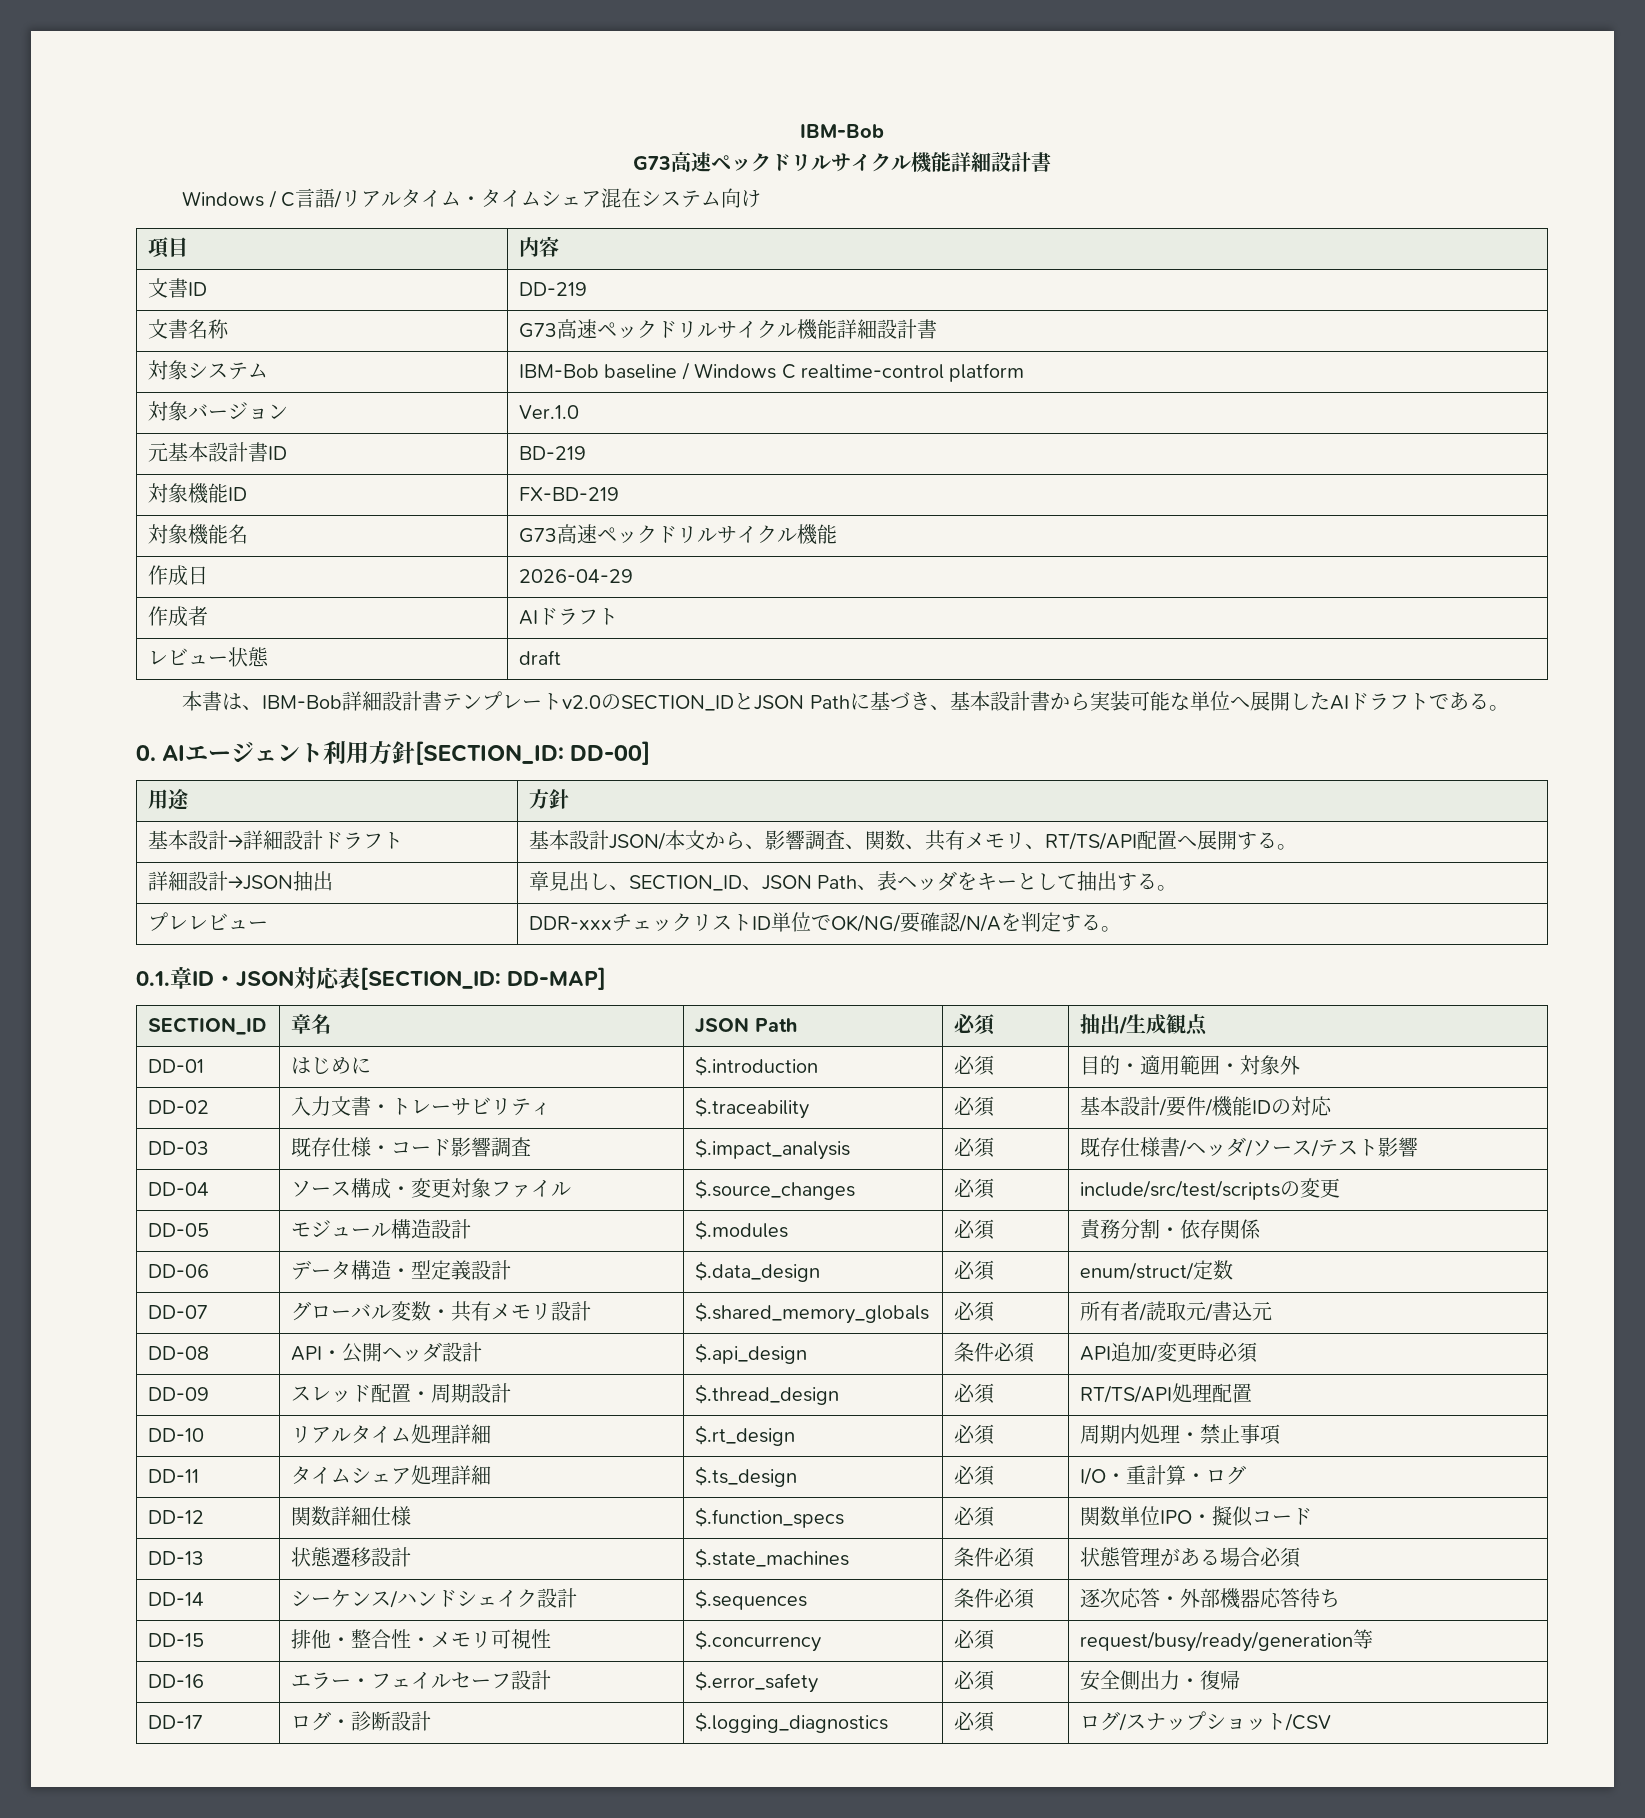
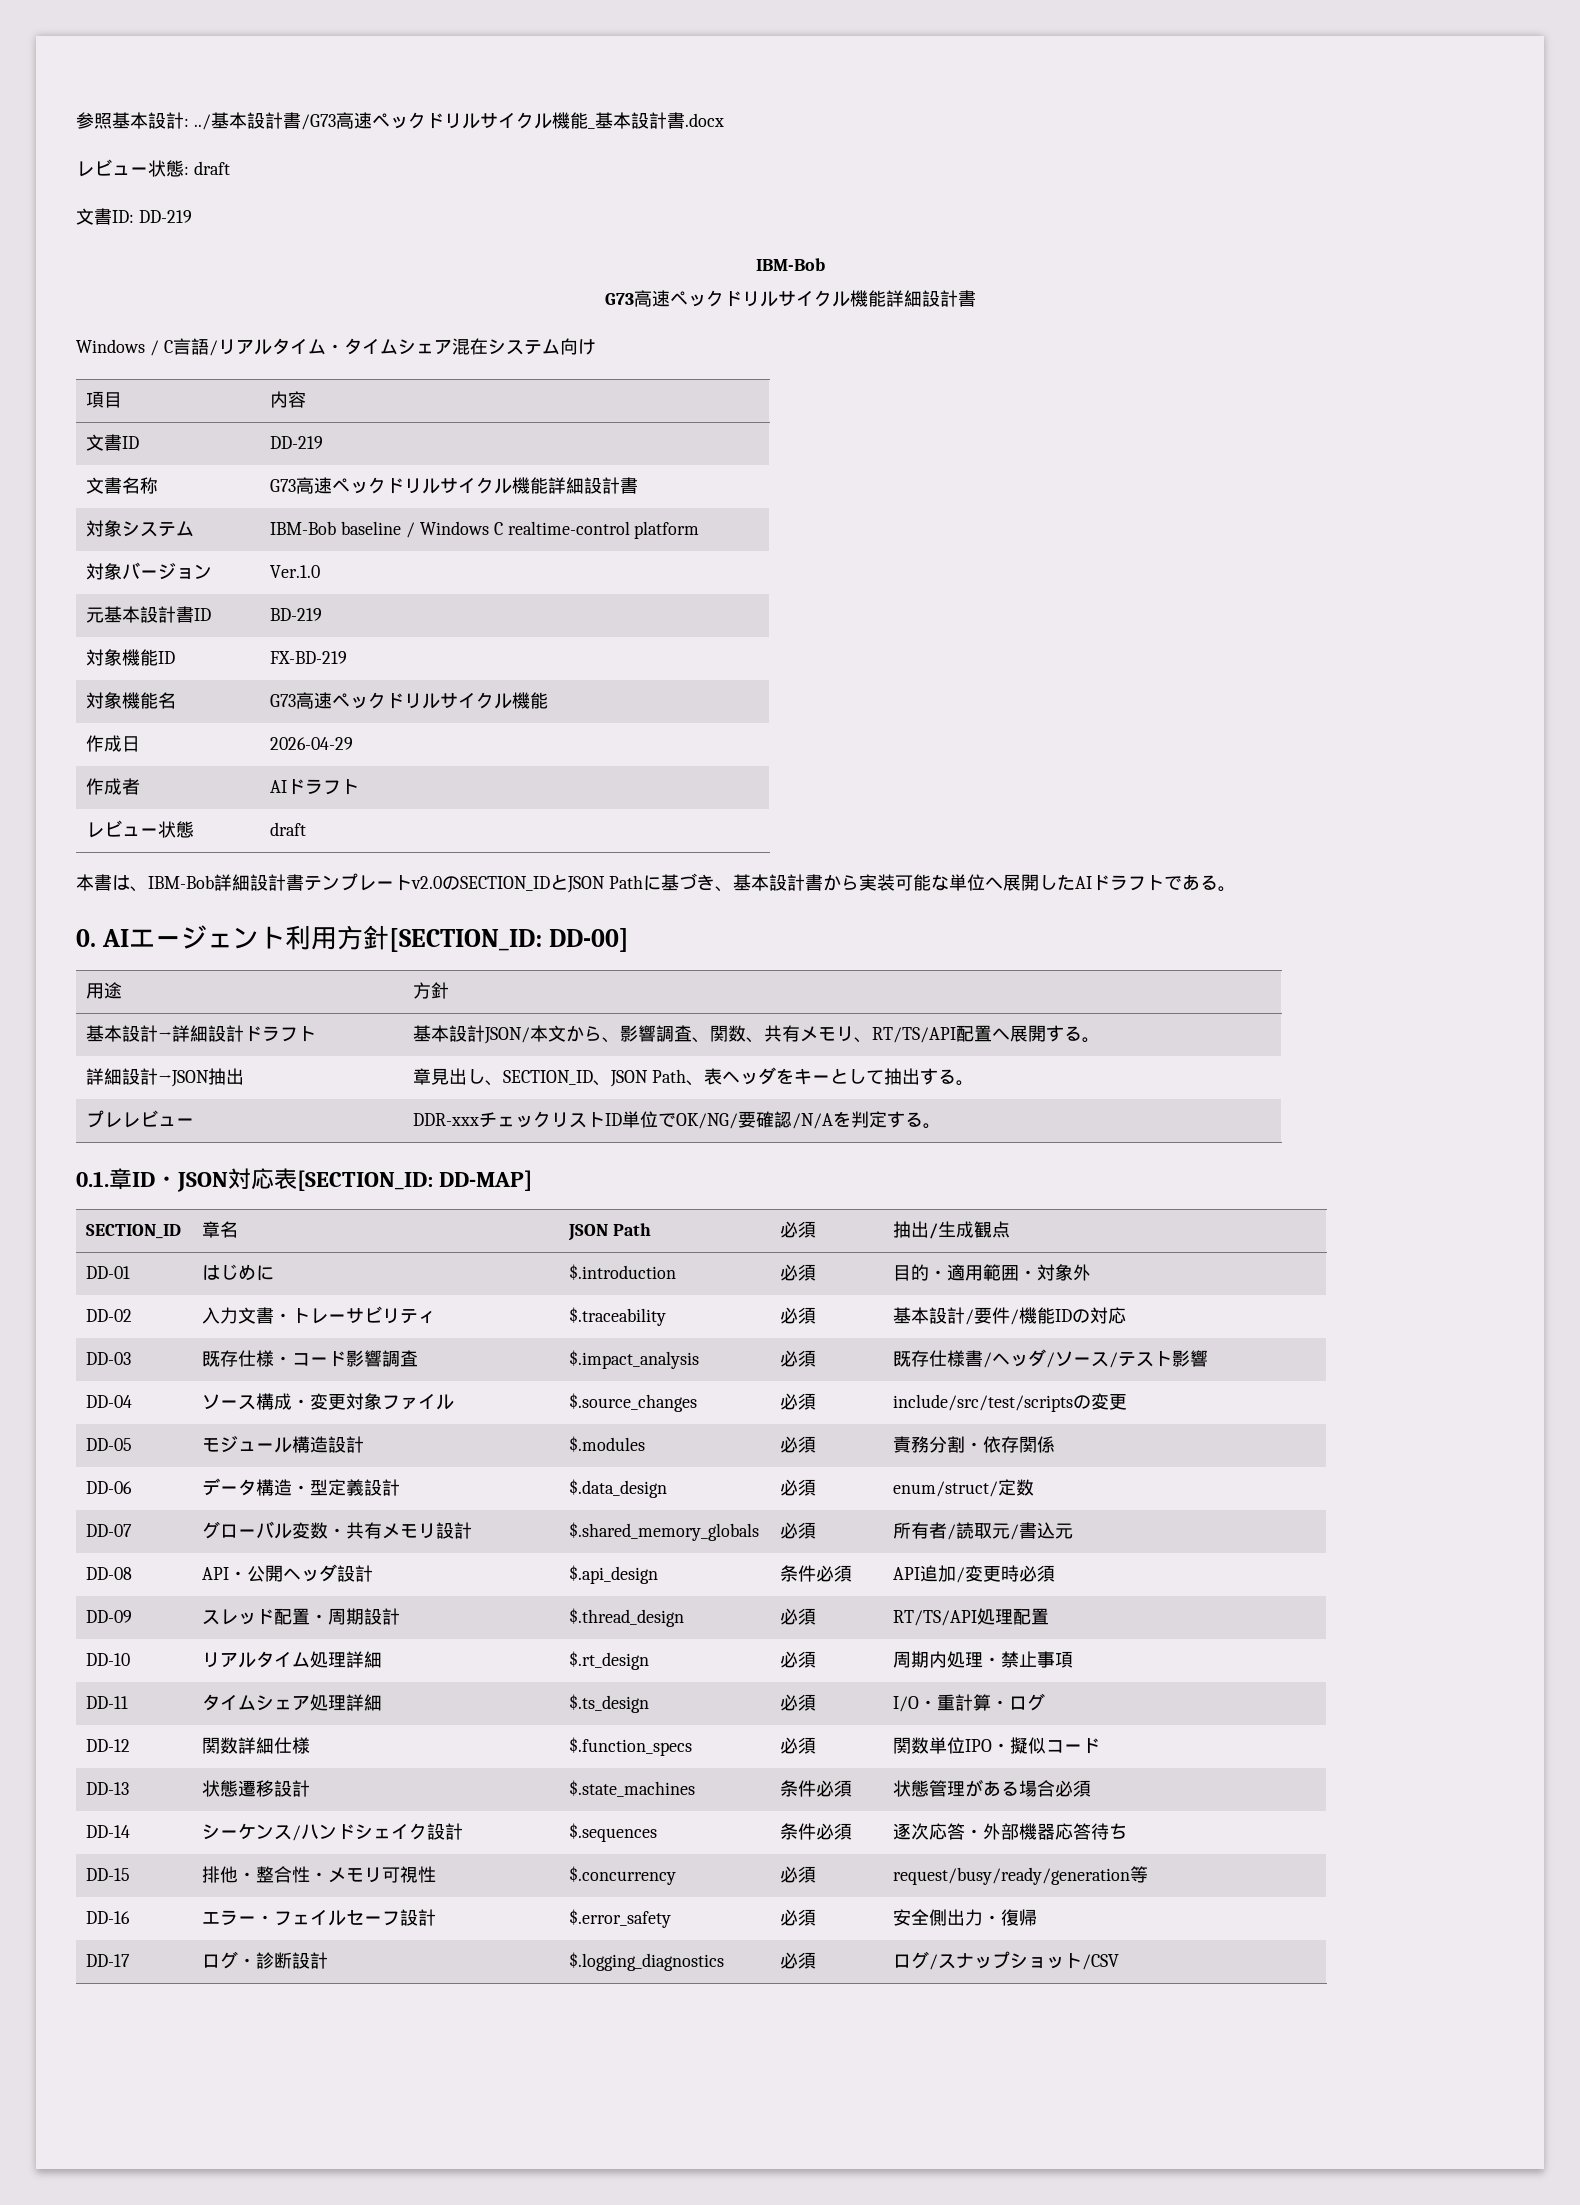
(800, 131) none -> [76,112,724,130] [76,159,230,177] [76,208,192,225] 参照基本設計: ../基本設計書/G73高速ペックドリルサイクル機能_基本設計書.docx // レビュー状態: draft // 文書ID: DD-219 //

